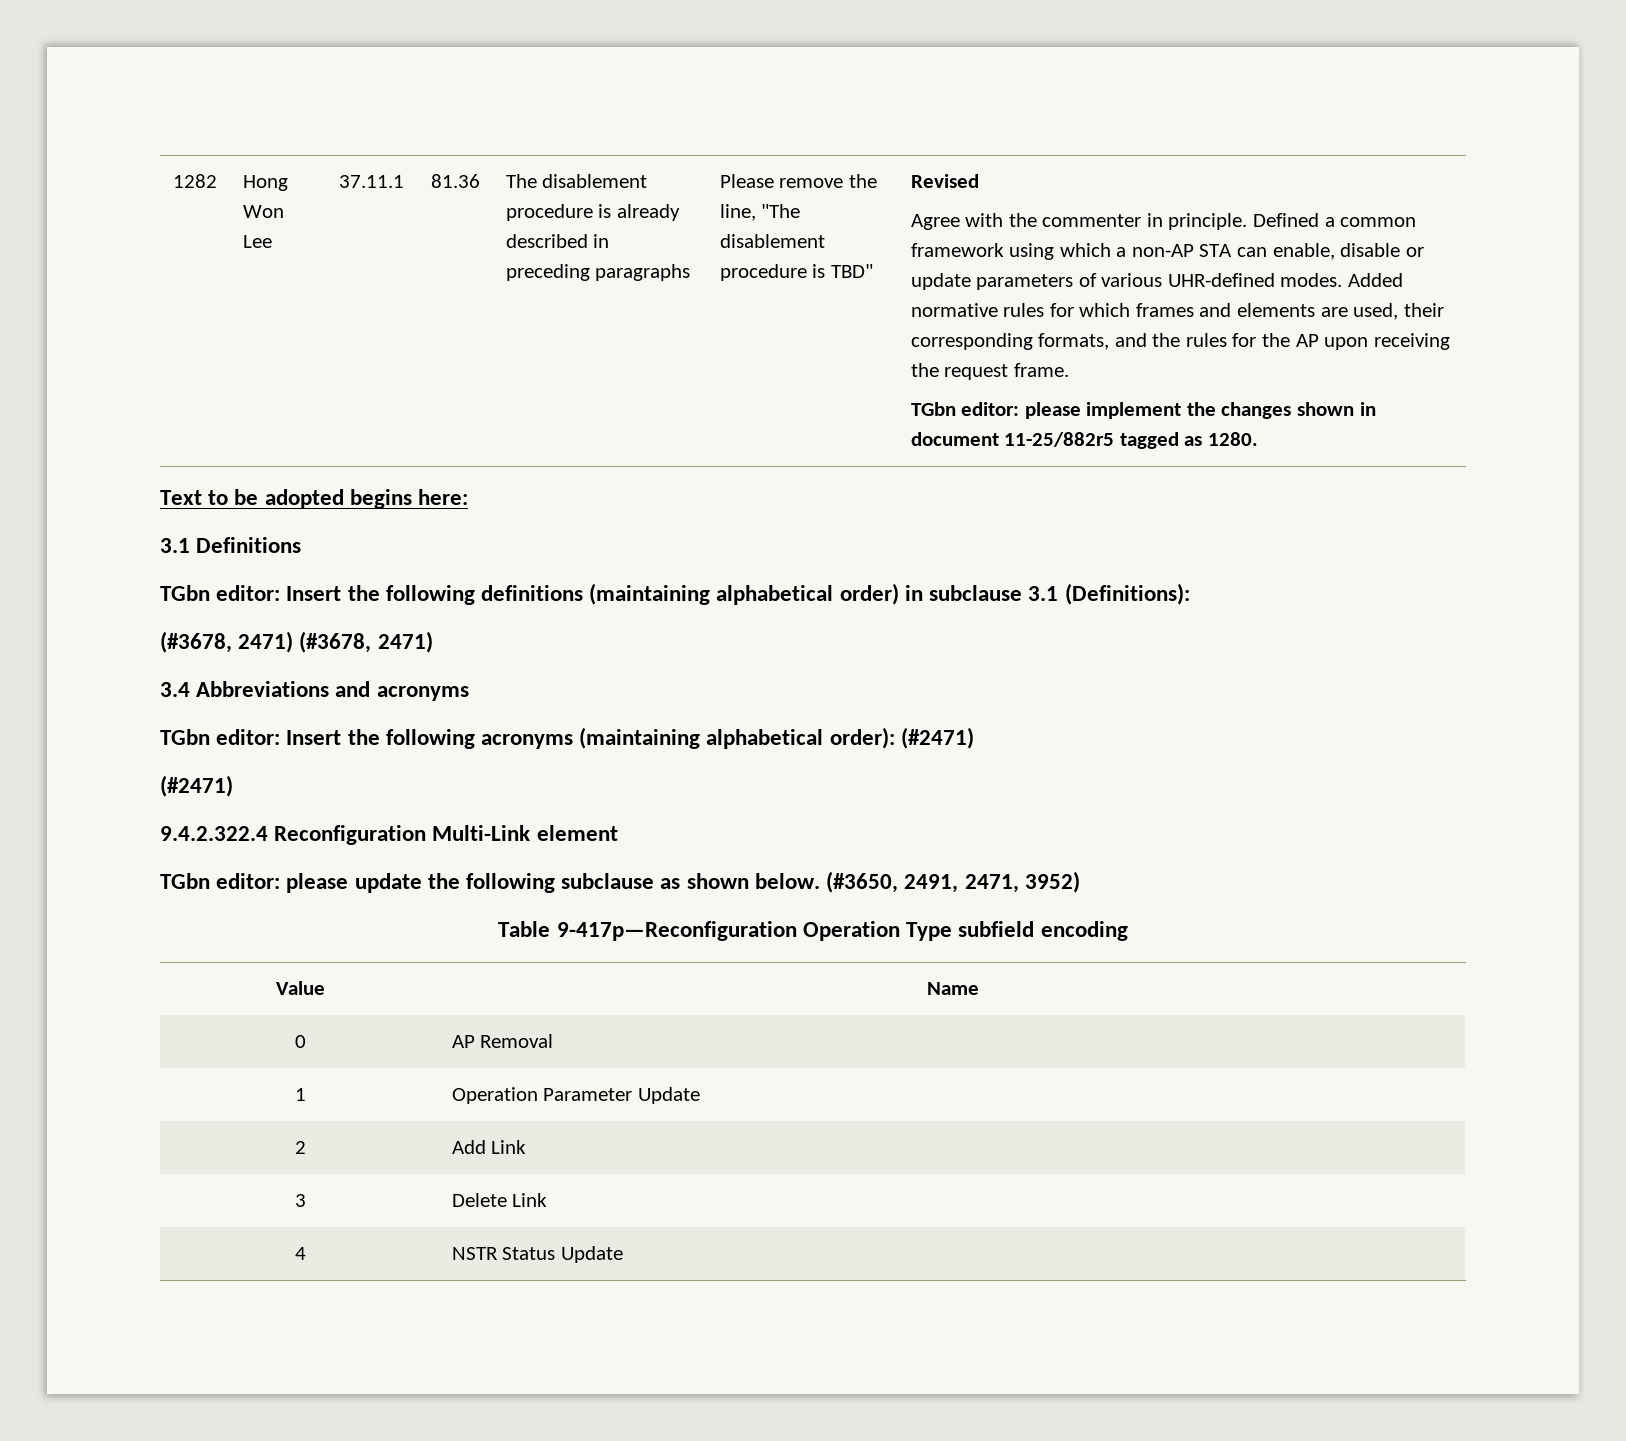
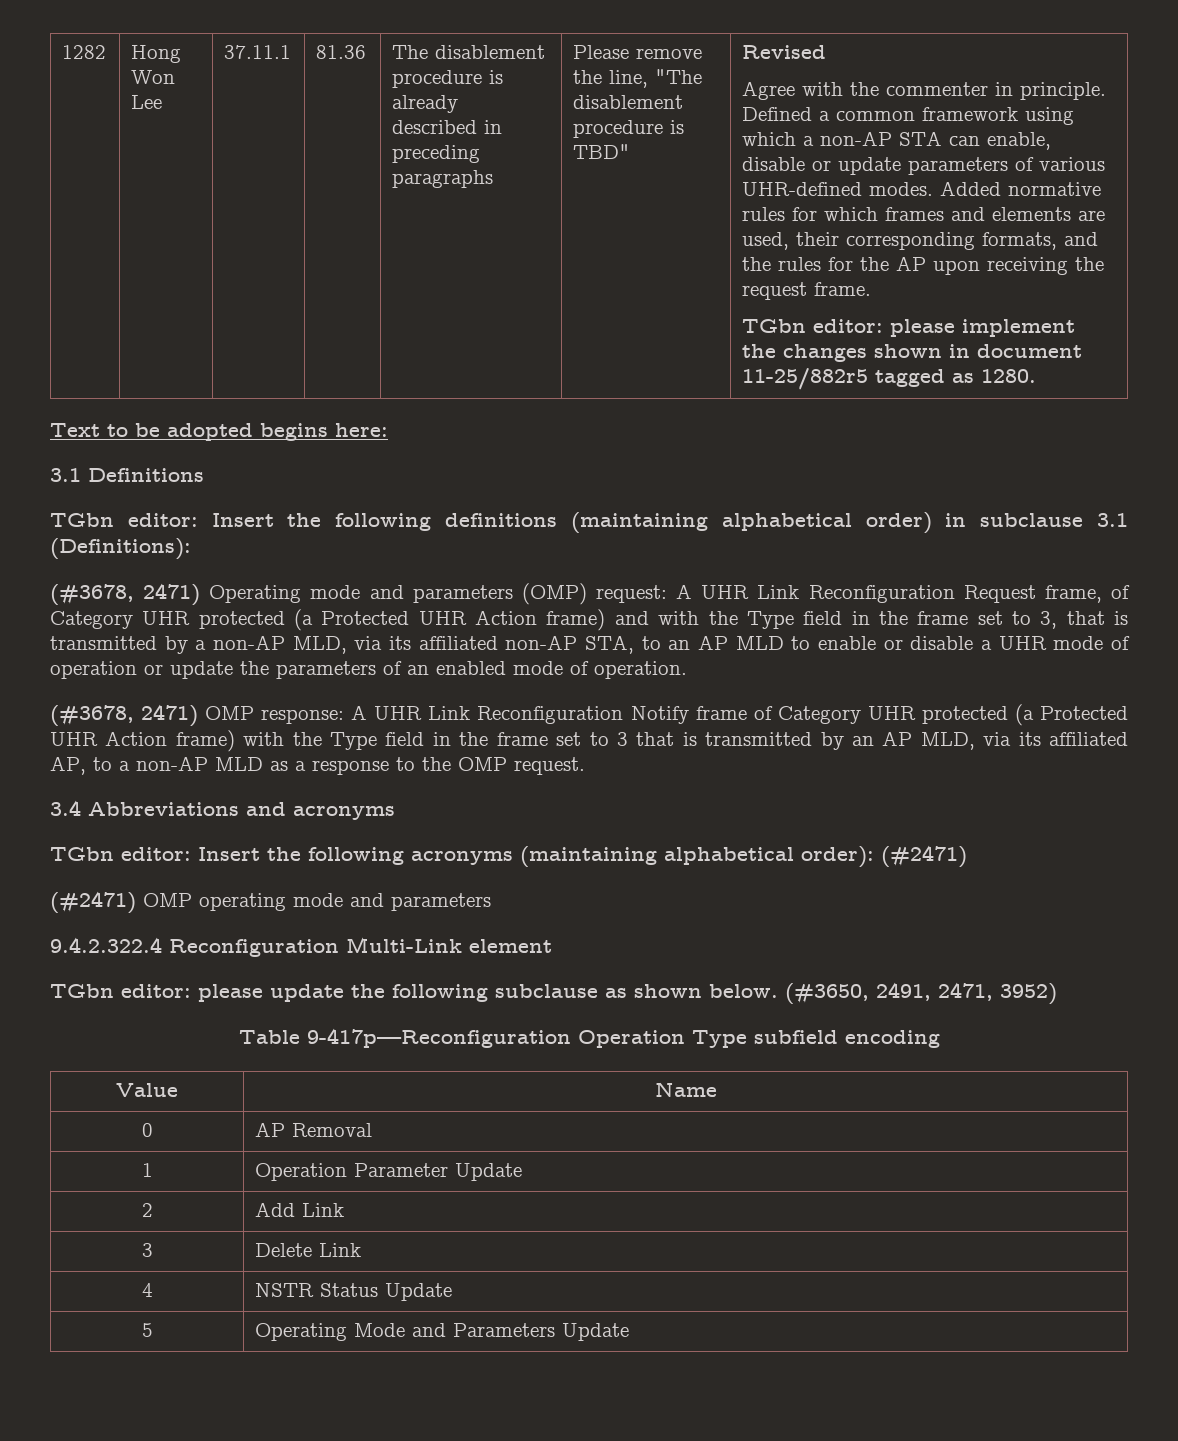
[299,631,433,653] (#3678, 2471) -> [209,583,1130,605] [50,609,1129,631] [50,635,1130,654] [50,661,687,679] [50,704,1129,727] [50,730,1128,752] [50,756,585,775] Operating mode and parameters (OMP) request: A UHR Link Reconfiguration Request frame, of Category UHR protected (a Protected UHR Action frame) and with the Type field in the frame set to 3, that is transmitted by a non-AP MLD, via its affiliated non-AP STA, to an AP MLD to enable or disable a UHR mode of operation or update the parameters of an enabled mode of operation. // (#3678, 2471) OMP response: A UHR Link Reconfiguration Notify frame of Category UHR protected (a Protected UHR Action frame) with the Type field in the frame set to 3 that is transmitted by an AP MLD, via its affiliated AP, to a non-AP MLD as a response to the OMP request.
(233, 786) none -> [143,893,491,911] OMP operating mode and parameters
(623, 1254) none -> [141,1323,153,1337] [255,1323,630,1341] // 5 | Operating Mode and Parameters Update

